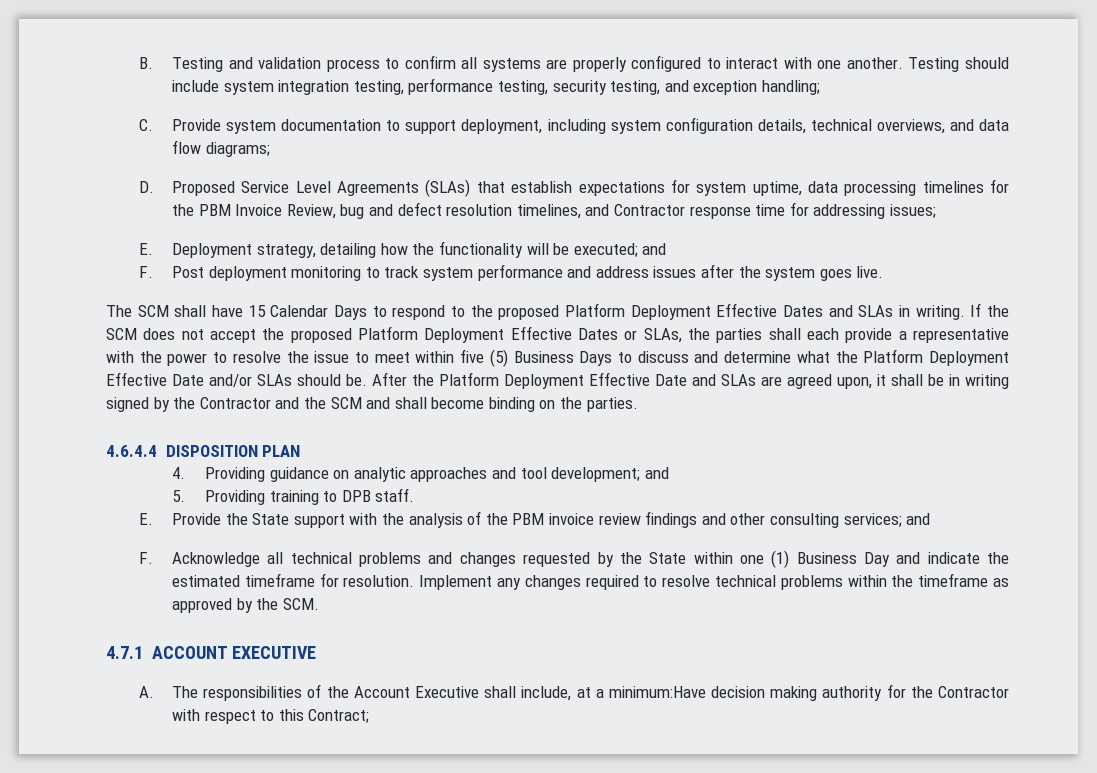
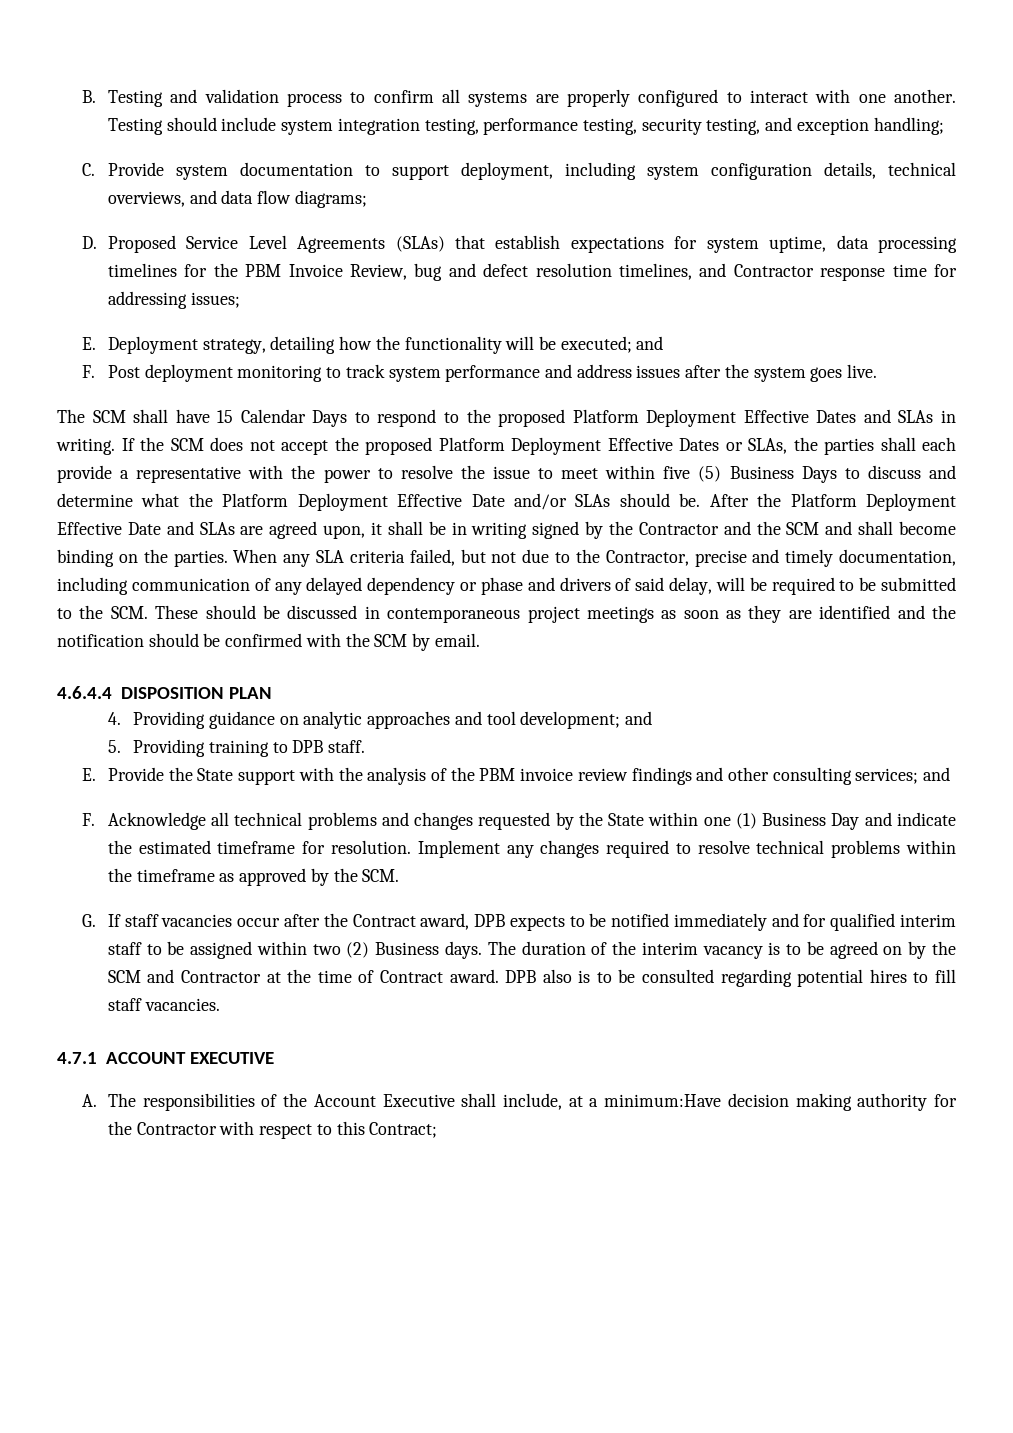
(638, 404) none -> [233,549,957,567] [57,577,957,595] [57,605,957,623] [57,633,480,651] When any SLA criteria failed, but not due to the Contractor, precise and timely documentation, including communication of any delayed dependency or phase and drivers of said delay, will be required to be submitted to the SCM. These should be discussed in contemporaneous project meetings as soon as they are identified and the notification should be confirmed with the SCM by email.
(319, 604) none -> [82,913,956,931] [107,941,956,959] [107,969,957,987] [107,998,220,1011] // G. If staff vacancies occur after the Contract award, DPB expects to be notified immediately and for qualified interim staff to be assigned within two (2) Business days. The duration of the interim vacancy is to be agreed on by the SCM and Contractor at the time of Contract award. DPB also is to be consulted regarding potential hires to fill staff vacancies.

